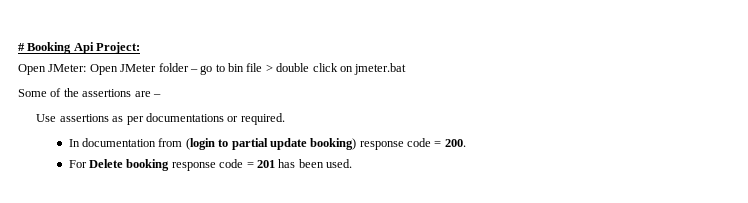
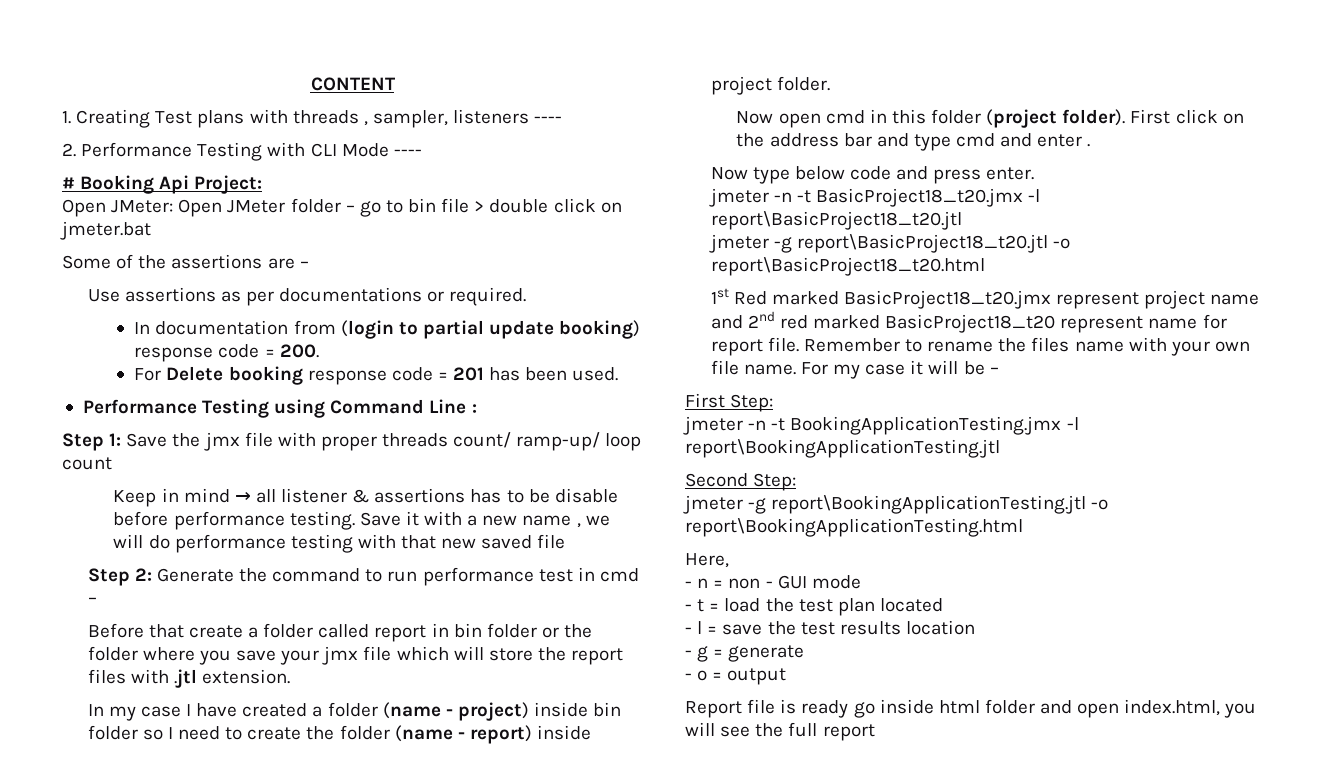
(18, 47) none -> [310,77,395,91] [62,109,563,128] [62,142,422,161] CONTENT // 1. Creating Test plans with threads , sampler, listeners ---- // 2. Performance Testing with CLI Mode ---- //
(353, 163) none -> [82,399,477,418] [62,432,642,451] [62,457,112,470] [113,488,618,507] [113,511,610,530] [113,534,566,553] [87,567,640,586] [87,597,97,604] [87,623,593,642] [87,646,624,665] [87,669,291,688] [87,702,622,721] [87,725,592,744] [710,76,830,95] [736,109,1244,128] [736,133,1091,151] [710,166,1035,184] [708,188,1041,207] [710,211,962,230] [708,234,1071,253] [710,257,985,276] [710,288,1260,309] [710,311,1227,333] [710,337,1251,356] [710,360,999,379] [685,393,774,412] [683,416,1079,435] [685,439,1000,458] [685,473,797,491] [683,495,1109,514] [685,518,1023,537] [685,553,729,568] [685,575,861,589] [685,598,943,616] [685,620,975,635] [685,645,805,662] [685,668,787,685] [685,699,1257,718] [685,722,875,741] // Performance Testing using Command Line : // Step 1: Save the jmx file with proper threads count/ ramp-up/ loop count // Keep in mind → all listener & assertions has to be disable before performance testing. Save it with a new name , we will do performance testing with that new saved file // Step 2: Generate the command to run performance test in cmd – // Before that create a folder called report in bin folder or the folder where you save your jmx file which will store the report files with .jtl extension. // In my case I have created a folder (name - project) inside bin folder so I need to create the folder (name - report) inside project folder. // Now open cmd in this folder (project folder). First click on the address bar and type cmd and enter . // Now type below code and press enter. // jmeter -n -t BasicProject18_t20.jmx -l report\BasicProject18_t20.jtl // jmeter -g report\BasicProject18_t20.jtl -o report\BasicProject18_t20.html // 1st Red marked BasicProject18_t20.jmx represent project name and 2nd red marked BasicProject18_t20 represent name for report file. Remember to rename the files name with your own file name. For my case it will be – // First Step: // jmeter -n -t BookingApplicationTesting.jmx -l report\BookingApplicationTesting.jtl // Second Step: // jmeter -g report\BookingApplicationTesting.jtl -o report\BookingApplicationTesting.html // Here, // - n = non - GUI mode // - t = load the test plan located // - l = save the test results location // - g = generate // - o = output // Report file is ready go inside html folder and open index.html, you will see the full report

